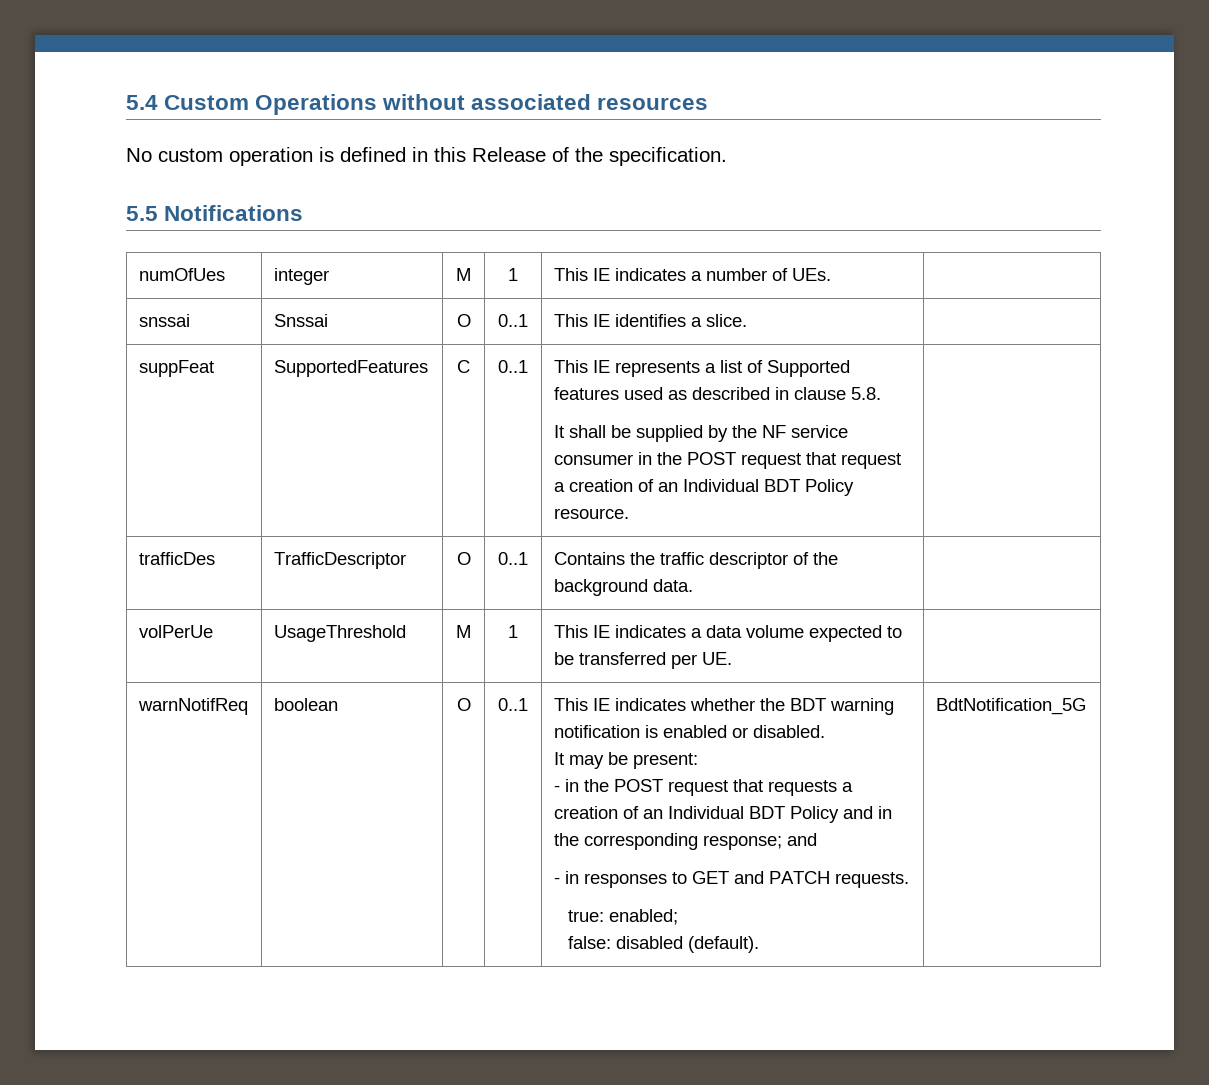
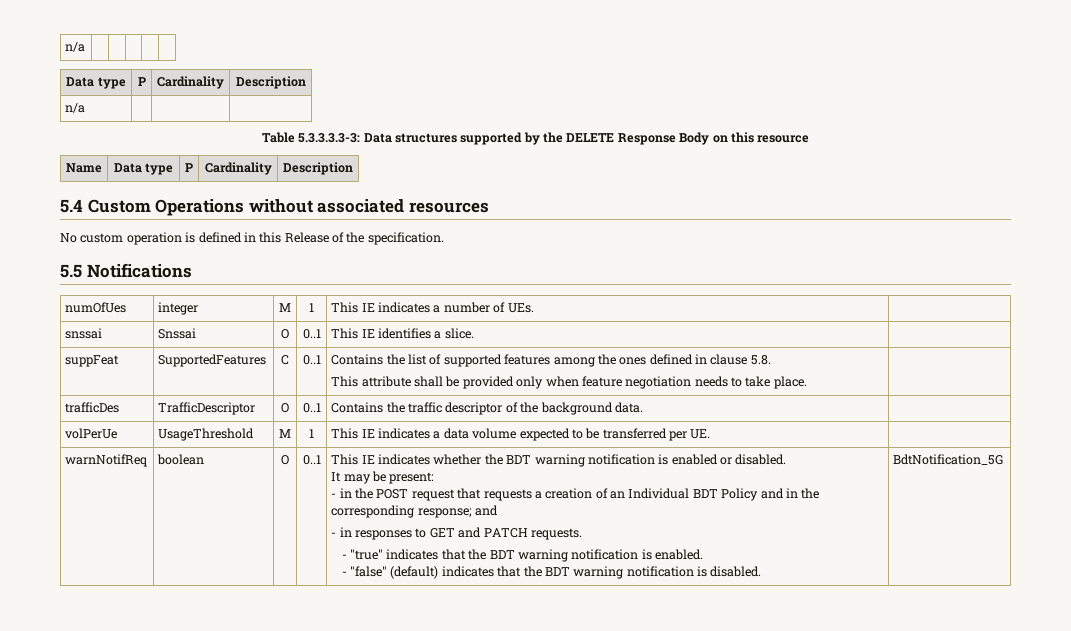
(126, 102) none -> [65,42,86,52] [66,77,126,89] [137,77,146,86] [157,76,224,89] [235,76,306,89] [65,103,86,113] [261,132,810,145] [66,163,102,173] [113,163,174,175] [185,163,193,172] [204,162,272,175] [283,162,353,175] n/a | | | | | // Data type | P | Cardinality | Description // n/a | | | // Table 5.3.3.3.3-3: Data structures supported by the DELETE Response Body on this resource // Name | Data type | P | Cardinality | Description //
[553,360,850,377] [553,387,881,400] [553,425,848,442] [553,452,901,469] [553,479,854,496] [553,508,629,519] This IE represents a list of Supported features used as described in clause 5.8. // It shall be supplied by the NF service consumer in the POST request that request a creation of an Individual BDT Policy resource. -> [331,354,771,367] [331,376,807,389] Contains the list of supported features among the ones defined in clause 5.8. // This attribute shall be provided only when feature negotiation needs to take place.
[568,909,679,925] [568,936,760,953] true: enabled; // false: disabled (default). -> [341,549,704,562] [341,566,762,579] - "true" indicates that the BDT warning notification is enabled. // - "false" (default) indicates that the BDT warning notification is disabled.

